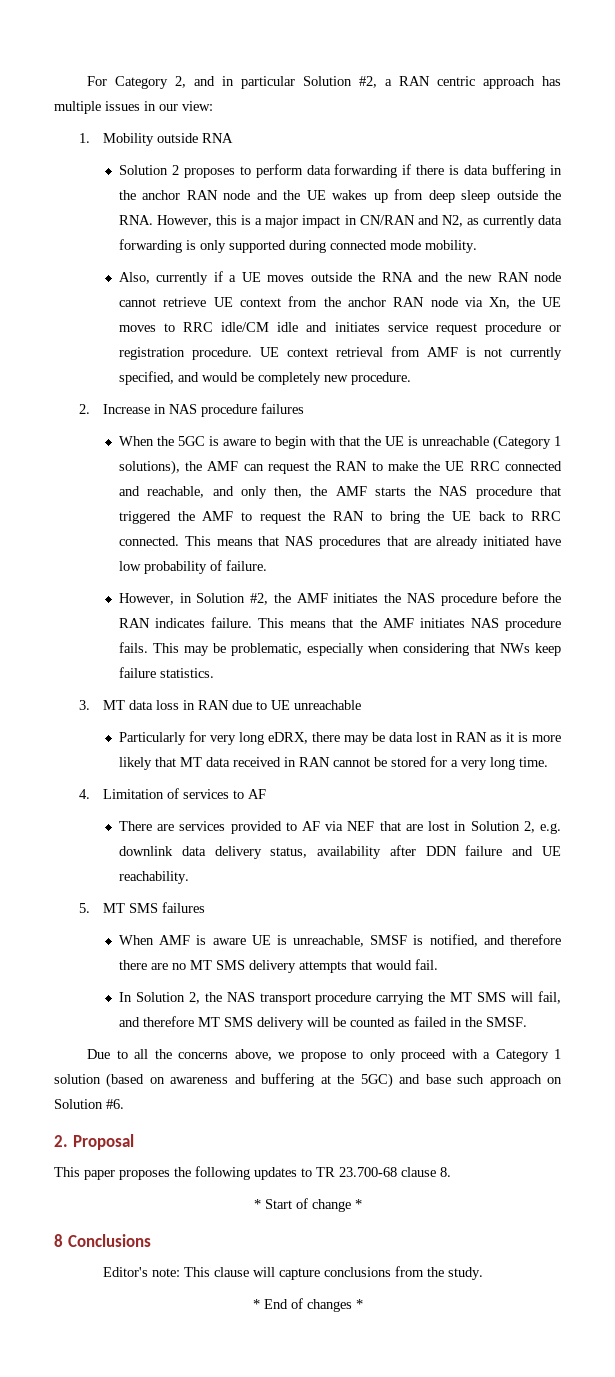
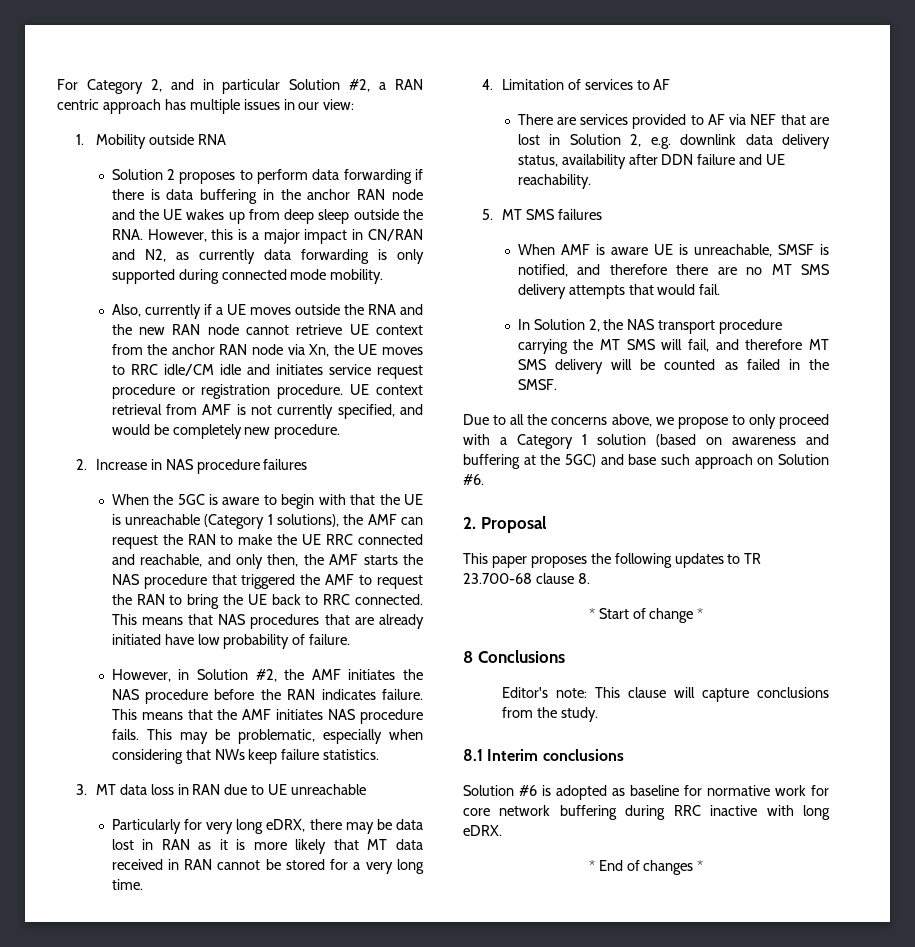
(483, 1273) none -> [463,749,624,761] [463,785,829,800] [463,805,831,820] [463,825,502,836] // 8.1 Interim conclusions // Solution #6 is adopted as baseline for normative work for core network buffering during RRC inactive with long eDRX.

